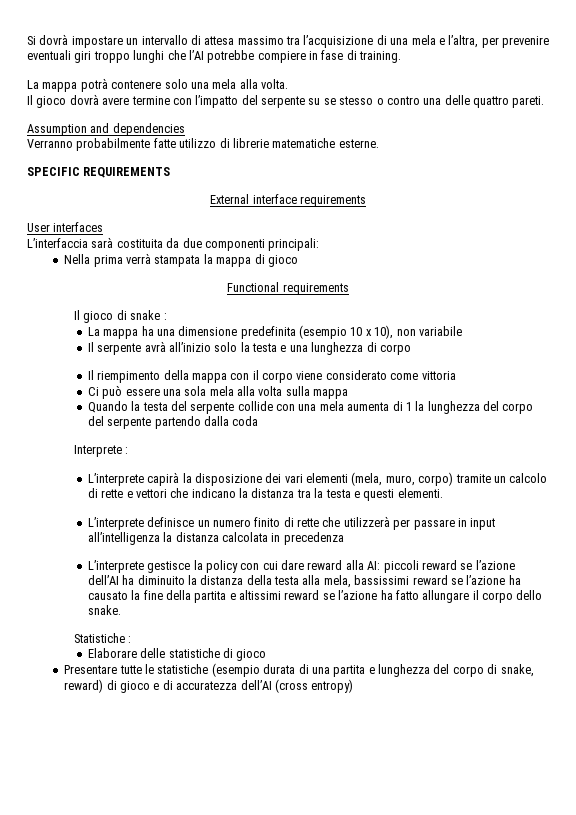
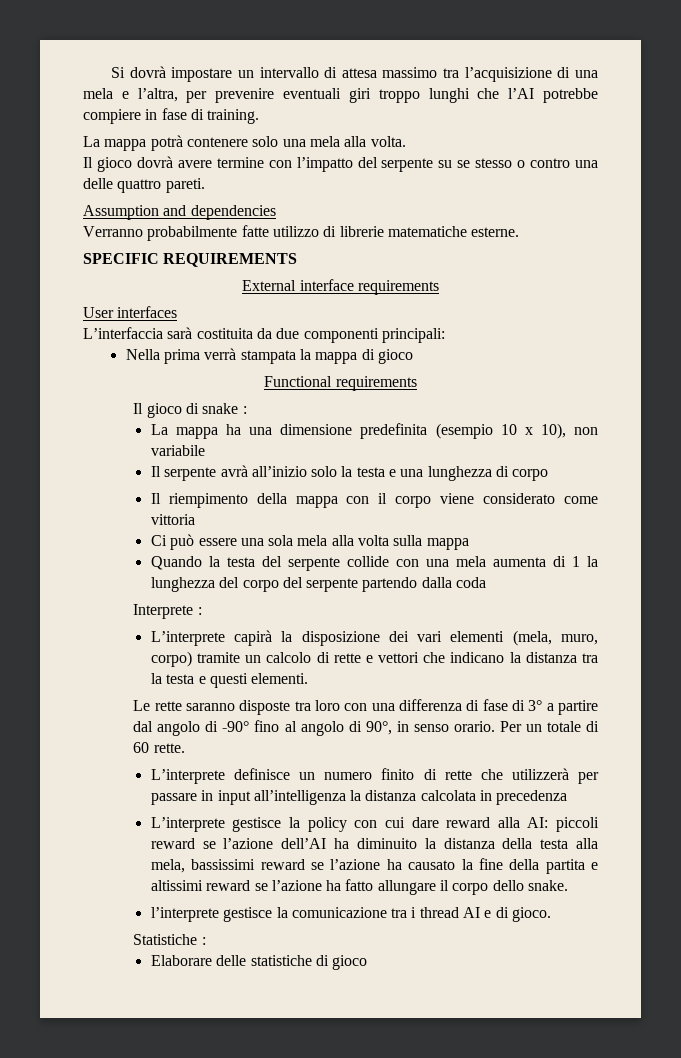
(443, 493) none -> [133,699,599,715] [133,720,600,736] [133,742,185,753] // Le rette saranno disposte tra loro con una differenza di fase di 3° a partire dal angolo di -90° fino al angolo di 90°, in senso orario. Per un totale di 60 rette.
(121, 610) none -> [150,907,552,922] // l’interprete gestisce la comunicazione tra i thread AI e di gioco.
[64,663,534,677] [64,679,354,693] // Presentare tutte le statistiche (esempio durata di una partita e lunghezza del corpo di snake, reward) di gioco e di accuratezza dell’AI (cross entropy) -> (368, 962) none

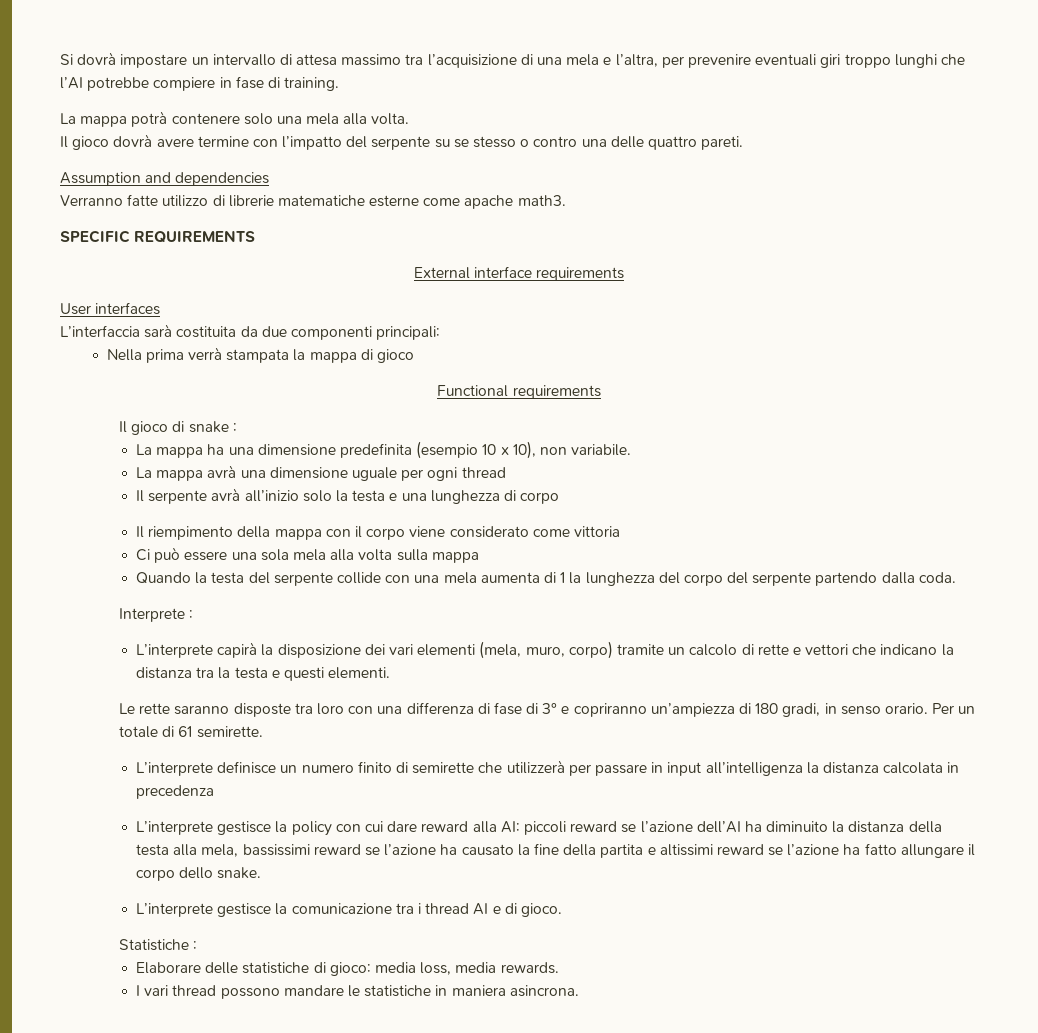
[147,226,238,241] probabilmente -> (123, 200) none
[471,227,520,237] esterne. -> [369,195,566,209] esterne come apache math3.
[150,445,205,456] variabile -> [571,444,632,456] [136,465,506,481] variabile. // La mappa avrà una dimensione uguale per ogni thread
[456,577,487,588] coda -> [918,572,956,583] coda.
[546,700,599,715] [133,720,392,736] a partire dal angolo di -90° fino al angolo di 90°, -> [561,703,821,717] e copriranno un’ampiezza di 180 gradi,
[133,742,185,753] 60 rette. -> [178,726,263,738] 61 semirette.
[444,770,472,780] rette -> [412,762,475,774] semirette
[150,907,219,922] l’interprete -> [136,903,214,917] L’interprete
[332,955,368,970] gioco -> [329,962,559,976] [136,985,579,999] gioco: media loss, media rewards. // I vari thread possono mandare le statistiche in maniera asincrona.

